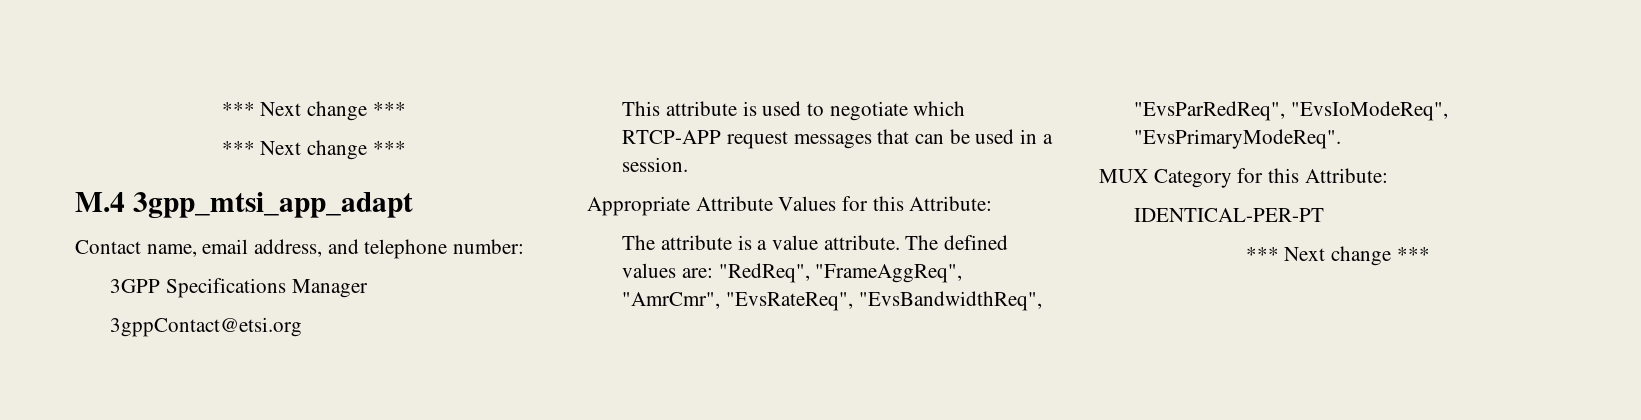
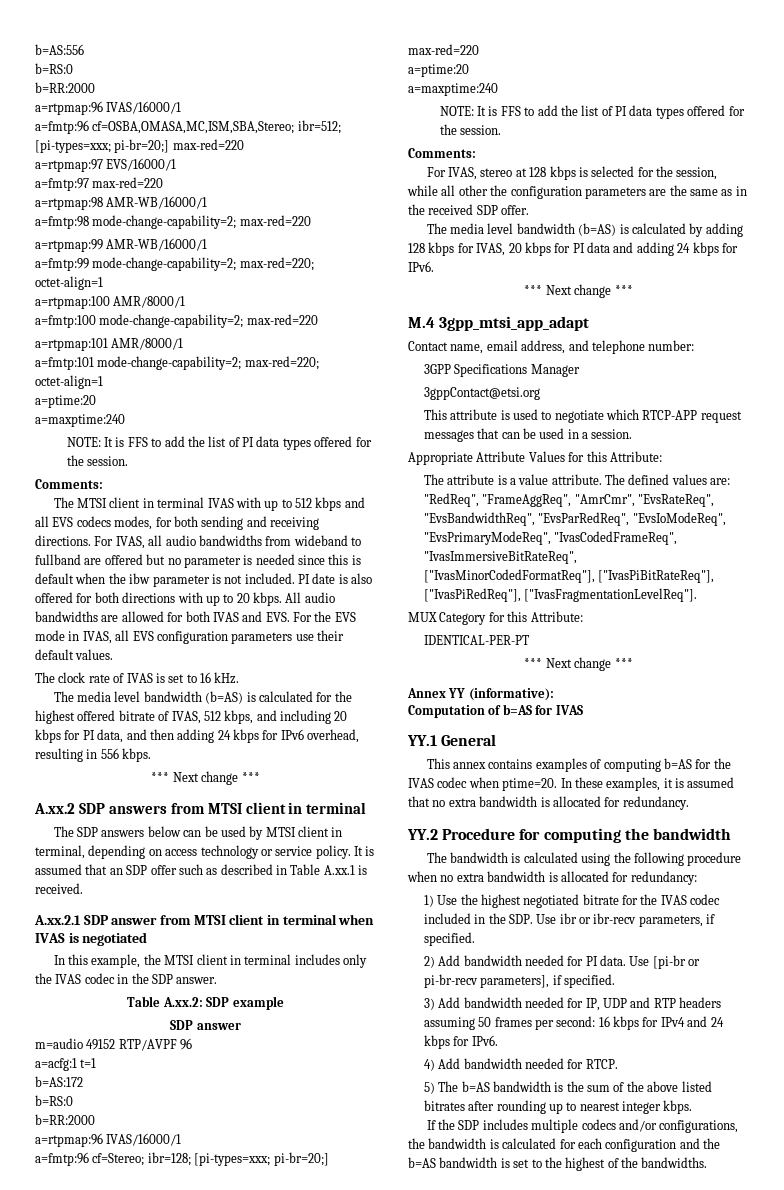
[221,101,406,121] *** Next change *** -> [35,44,84,55] [35,63,73,74] [35,82,95,93] [35,101,182,115] [35,120,341,134] [35,139,244,153] [35,158,177,172] [35,177,164,191] [35,196,208,210] [35,215,311,229] [35,238,208,252] [35,257,314,271] [35,276,103,290] [35,296,186,309] [35,314,318,328] [35,338,184,351] [35,356,319,370] [35,375,103,389] [35,395,96,408] [35,414,125,427] [66,436,372,450] [66,455,129,466] [35,479,103,489] [53,497,365,511] [35,516,319,530] [35,535,361,549] [35,554,361,568] [35,573,373,587] [35,592,335,606] [35,611,356,622] [35,630,344,644] [35,649,114,660] [35,672,240,684] [53,691,352,704] [35,710,348,724] [35,729,360,743] [35,748,152,762] [151,771,260,785] [34,802,367,814] [53,826,343,840] [35,845,375,859] [35,864,368,875] [35,883,83,894] [34,914,375,925] [35,932,148,946] [53,954,368,968] [35,973,218,984] [127,996,284,1010] [170,1020,241,1030] [35,1038,193,1051] [35,1058,97,1071] [35,1076,83,1087] [35,1095,73,1106] [35,1114,95,1125] [35,1133,182,1147] [35,1152,329,1166] [408,44,479,55] [408,64,469,77] [408,83,498,96] [439,105,745,119] [439,124,502,135] [408,148,476,158] [426,166,718,180] [407,185,747,199] [408,204,530,215] [426,223,743,237] [408,242,738,256] [408,261,434,272] b=AS:556 // b=RS:0 // b=RR:2000 // a=rtpmap:96 IVAS/16000/1 // a=fmtp:96 cf=OSBA,OMASA,MC,ISM,SBA,Stereo; ibr=512; [pi-types=xxx; pi-br=20;] max-red=220 // a=rtpmap:97 EVS/16000/1 // a=fmtp:97 max-red=220 // a=rtpmap:98 AMR-WB/16000/1 // a=fmtp:98 mode-change-capability=2; max-red=220 // a=rtpmap:99 AMR-WB/16000/1 // a=fmtp:99 mode-change-capability=2; max-red=220; octet-align=1 // a=rtpmap:100 AMR/8000/1 // a=fmtp:100 mode-change-capability=2; max-red=220 // a=rtpmap:101 AMR/8000/1 // a=fmtp:101 mode-change-capability=2; max-red=220; octet-align=1 // a=ptime:20 // a=maxptime:240 // NOTE: It is FFS to add the list of PI data types offered for the session. // Comments: // The MTSI client in terminal IVAS with up to 512 kbps and all EVS codecs modes, for both sending and receiving directions. For IVAS, all audio bandwidths from wideband to fullband are offered but no parameter is needed since this is default when the ibw parameter is not included. PI date is also offered for both directions with up to 20 kbps. All audio bandwidths are allowed for both IVAS and EVS. For the EVS mode in IVAS, all EVS configuration parameters use their default values. // The clock rate of IVAS is set to 16 kHz. // The media level bandwidth (b=AS) is calculated for the highest offered bitrate of IVAS, 512 kbps, and including 20 kbps for PI data, and then adding 24 kbps for IPv6 overhead, resulting in 556 kbps. // *** Next change *** // A.xx.2 SDP answers from MTSI client in terminal // The SDP answers below can be used by MTSI client in terminal, depending on access technology or service policy. It is assumed that an SDP offer such as described in Table A.xx.1 is received. // A.xx.2.1 SDP answer from MTSI client in terminal when IVAS is negotiated // In this example, the MTSI client in terminal includes only the IVAS codec in the SDP answer. // Table A.xx.2: SDP example // SDP answer // m=audio 49152 RTP/AVPF 96 // a=acfg:1 t=1 // b=AS:172 // b=RS:0 // b=RR:2000 // a=rtpmap:96 IVAS/16000/1 // a=fmtp:96 cf=Stereo; ibr=128; [pi-types=xxx; pi-br=20;] max-red=220 // a=ptime:20 // a=maxptime:240 // NOTE: It is FFS to add the list of PI data types offered for the session. // Comments: // For IVAS, stereo at 128 kbps is selected for the session, while all other the configuration parameters are the same as in the received SDP offer. // The media level bandwidth (b=AS) is calculated by adding 128 kbps for IVAS, 20 kbps for PI data and adding 24 kbps for IPv6.
[1134,129,1342,149] "EvsPrimaryModeReq". -> [423,531,678,545] [423,551,577,564] [423,569,715,583] [423,588,698,602] "EvsPrimaryModeReq", "IvasCodedFrameReq", "IvasImmersiveBitRateReq", ["IvasMinorCodedFormatReq"], ["IvasPiBitRateReq"], ["IvasPiRedReq"], ["IvasFragmentationLevelReq"].
(1430, 254) none -> [407,688,554,701] [408,704,583,718] [407,734,497,746] [426,758,731,772] [408,777,735,791] [408,796,689,810] [407,828,731,843] [426,852,742,866] [407,871,697,885] [423,894,721,908] [423,913,716,927] [423,932,475,946] [423,955,701,969] [423,974,615,988] [423,997,722,1011] [423,1016,724,1030] [423,1035,498,1049] [423,1058,618,1071] [423,1081,712,1094] [423,1100,693,1114] [426,1119,739,1133] [408,1138,720,1152] [408,1157,708,1171] // Annex YY (informative): // Computation of b=AS for IVAS // YY.1 General // This annex contains examples of computing b=AS for the IVAS codec when ptime=20. In these examples, it is assumed that no extra bandwidth is allocated for redundancy. // YY.2 Procedure for computing the bandwidth // The bandwidth is calculated using the following procedure when no extra bandwidth is allocated for redundancy: // 1) Use the highest negotiated bitrate for the IVAS codec included in the SDP. Use ibr or ibr-recv parameters, if specified. // 2) Add bandwidth needed for PI data. Use [pi-br or pi-br-recv parameters], if specified. // 3) Add bandwidth needed for IP, UDP and RTP headers assuming 50 frames per second: 16 kbps for IPv4 and 24 kbps for IPv6. // 4) Add bandwidth needed for RTCP. // 5) The b=AS bandwidth is the sum of the above listed bitrates after rounding up to nearest integer kbps. // If the SDP includes multiple codecs and/or configurations, the bandwidth is calculated for each configuration and the b=AS bandwidth is set to the highest of the bandwidths.

